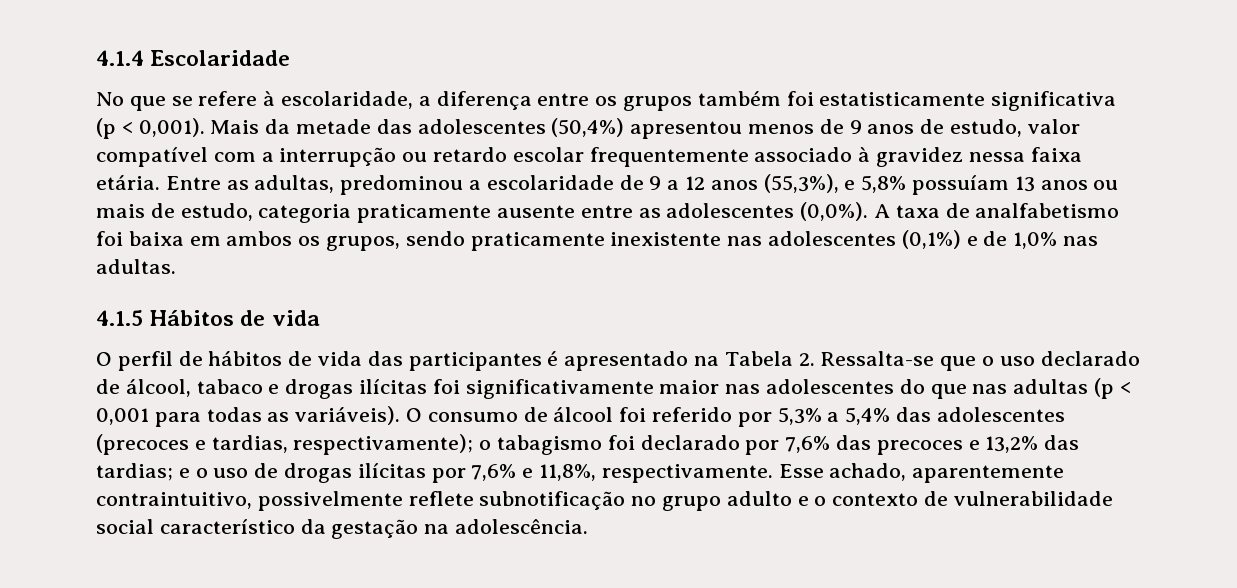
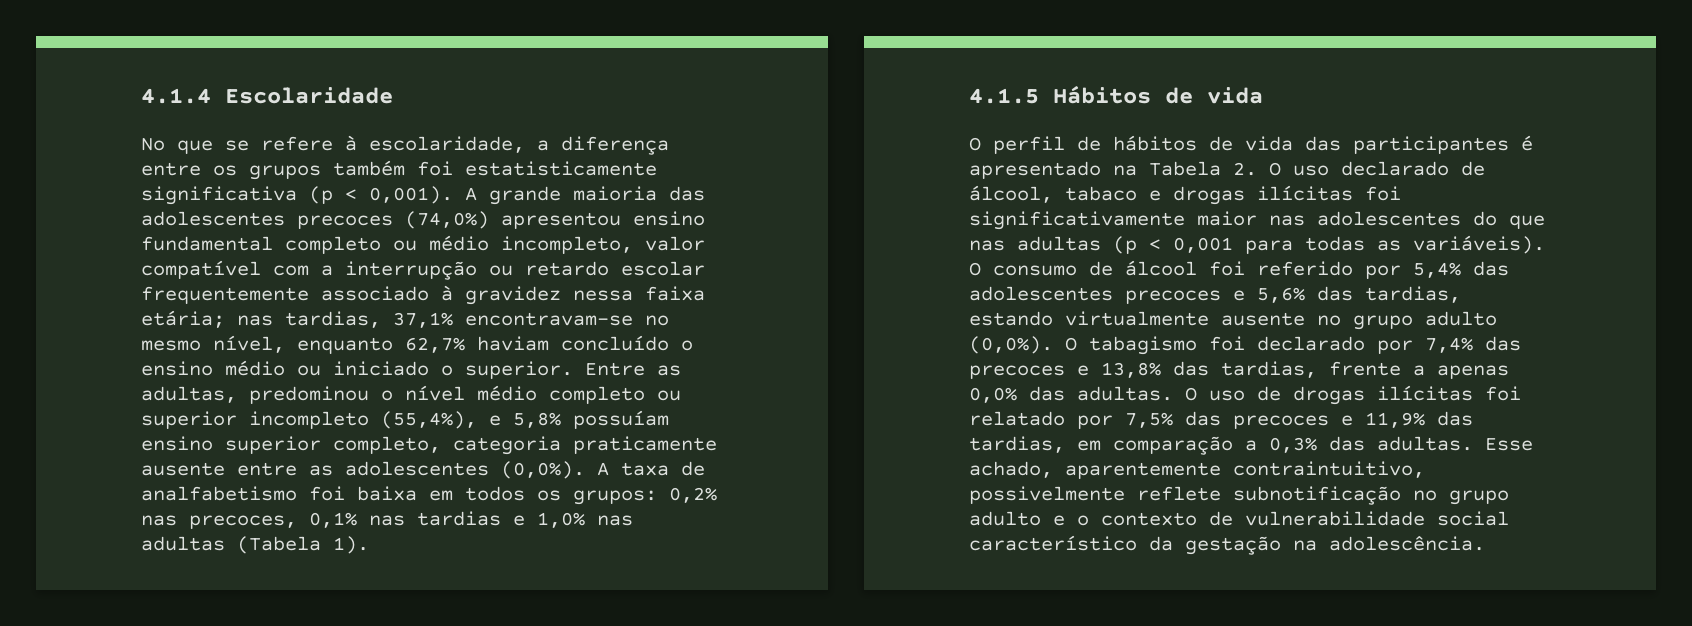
[210,118,1023,139] Mais da metade das adolescentes (50,4%) apresentou menos de 9 anos de estudo, -> [465,186,705,205] [141,211,705,229] [141,235,633,254] A grande maioria das adolescentes precoces (74,0%) apresentou ensino fundamental completo ou médio incompleto,
[96,174,1119,195] [96,203,253,221] etária. Entre as adultas, predominou a escolaridade de 9 a 12 anos (55,3%), e 5,8% possuíam 13 anos ou mais de estudo, -> [141,310,669,328] [141,335,693,354] [141,360,681,379] [141,385,681,404] [141,410,669,429] [141,436,441,454] etária; nas tardias, 37,1% encontravam-se no mesmo nível, enquanto 62,7% haviam concluído o ensino médio ou iniciado o superior. Entre as adultas, predominou o nível médio completo ou superior incompleto (55,4%), e 5,8% possuíam ensino superior completo,
[226,230,1099,251] [96,259,176,274] ambos os grupos, sendo praticamente inexistente nas adolescentes (0,1%) e de 1,0% nas adultas. -> [465,486,717,505] [141,511,633,529] [141,536,369,554] todos os grupos: 0,2% nas precoces, 0,1% nas tardias e 1,0% nas adultas (Tabela 1).
[820,351,995,371] Ressalta-se que o -> [1269,162,1281,176] O
[777,407,840,425] 5,3% a -> (1401, 272) none
[96,434,492,455] (precoces e tardias, respectivamente); o -> [1125,286,1461,304] [969,311,1497,330] [969,336,1077,354] precoces e 5,6% das tardias, estando virtualmente ausente no grupo adulto (0,0%). O
[785,435,1080,455] [96,463,773,483] 7,6% das precoces e 13,2% das tardias; e o uso de drogas ilícitas por 7,6% e 11,8%, respectivamente. -> [1425,336,1521,353] [969,361,1509,379] [969,385,1521,405] [969,411,1473,429] [969,436,1473,455] 7,4% das precoces e 13,8% das tardias, frente a apenas 0,0% das adultas. O uso de drogas ilícitas foi relatado por 7,5% das precoces e 11,9% das tardias, em comparação a 0,3% das adultas.

